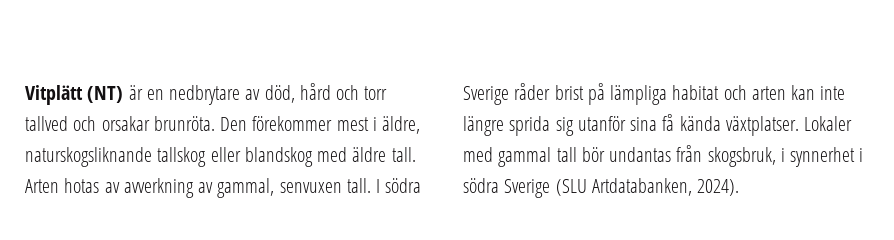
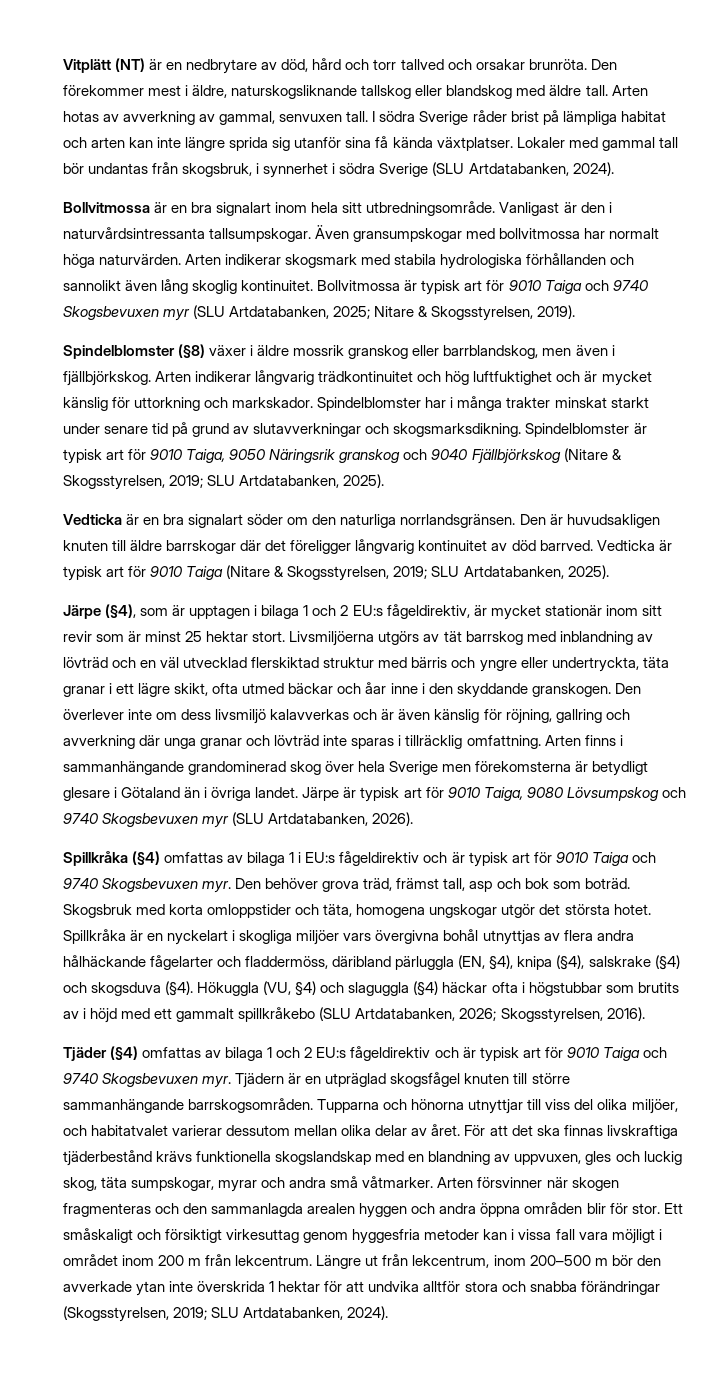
(740, 187) none -> [63,201,612,216] [63,225,660,242] [63,253,635,269] [63,279,649,295] [63,305,576,321] [63,344,615,359] [63,370,652,386] [63,396,649,411] [63,422,647,437] [63,448,622,464] [63,474,385,490] [63,514,660,528] [63,539,672,554] [63,565,609,581] [63,604,662,620] [63,631,653,646] [63,657,669,672] [63,682,641,698] [63,709,630,724] [63,735,623,749] [63,761,649,776] [63,787,686,802] [63,812,414,828] [63,851,656,867] [63,878,630,893] [63,904,651,918] [63,929,634,945] [63,955,680,970] [63,981,679,996] [63,1007,645,1023] [63,1046,667,1062] [63,1072,570,1088] [63,1098,678,1114] [63,1124,678,1139] [63,1150,682,1166] [63,1176,619,1192] [63,1202,683,1218] [63,1228,662,1244] [63,1254,661,1269] [63,1281,660,1296] [63,1306,389,1322] // Bollvitmossa är en bra signalart inom hela sitt utbredningsområde. Vanligast är den i naturvårdsintressanta tallsumpskogar. Även gransumpskogar med bollvitmossa har normalt höga naturvärden. Arten indikerar skogsmark med stabila hydrologiska förhållanden och sannolikt även lång skoglig kontinuitet. Bollvitmossa är typisk art för 9010 Taiga och 9740 Skogsbevuxen myr (SLU Artdatabanken, 2025; Nitare & Skogsstyrelsen, 2019). // Spindelblomster (§8) växer i äldre mossrik granskog eller barrblandskog, men även i fjällbjörkskog. Arten indikerar långvarig trädkontinuitet och hög luftfuktighet och är mycket känslig för uttorkning och markskador. Spindelblomster har i många trakter minskat starkt under senare tid på grund av slutavverkningar och skogsmarksdikning. Spindelblomster är typisk art för 9010 Taiga, 9050 Näringsrik granskog och 9040 Fjällbjörkskog (Nitare & Skogsstyrelsen, 2019; SLU Artdatabanken, 2025). // Vedticka är en bra signalart söder om den naturliga norrlandsgränsen. Den är huvudsakligen knuten till äldre barrskogar där det föreligger långvarig kontinuitet av död barrved. Vedticka är typisk art för 9010 Taiga (Nitare & Skogsstyrelsen, 2019; SLU Artdatabanken, 2025). // Järpe (§4), som är upptagen i bilaga 1 och 2 EU:s fågeldirektiv, är mycket stationär inom sitt revir som är minst 25 hektar stort. Livsmiljöerna utgörs av tät barrskog med inblandning av lövträd och en väl utvecklad flerskiktad struktur med bärris och yngre eller undertryckta, täta granar i ett lägre skikt, ofta utmed bäckar och åar inne i den skyddande granskogen. Den överlever inte om dess livsmiljö kalavverkas och är även känslig för röjning, gallring och avverkning där unga granar och lövträd inte sparas i tillräcklig omfattning. Arten finns i sammanhängande grandominerad skog över hela Sverige men förekomsterna är betydligt glesare i Götaland än i övriga landet. Järpe är typisk art för 9010 Taiga, 9080 Lövsumpskog och 9740 Skogsbevuxen myr (SLU Artdatabanken, 2026). // Spillkråka (§4) omfattas av bilaga 1 i EU:s fågeldirektiv och är typisk art för 9010 Taiga och 9740 Skogsbevuxen myr. Den behöver grova träd, främst tall, asp och bok som boträd. Skogsbruk med korta omloppstider och täta, homogena ungskogar utgör det största hotet. Spillkråka är en nyckelart i skogliga miljöer vars övergivna bohål utnyttjas av flera andra hålhäckande fågelarter och fladdermöss, däribland pärluggla (EN, §4), knipa (§4), salskrake (§4) och skogsduva (§4). Hökuggla (VU, §4) och slaguggla (§4) häckar ofta i högstubbar som brutits av i höjd med ett gammalt spillkråkebo (SLU Artdatabanken, 2026; Skogsstyrelsen, 2016). // Tjäder (§4) omfattas av bilaga 1 och 2 EU:s fågeldirektiv och är typisk art för 9010 Taiga och 9740 Skogsbevuxen myr. Tjädern är en utpräglad skogsfågel knuten till större sammanhängande barrskogsområden. Tupparna och hönorna utnyttjar till viss del olika miljöer, och habitatvalet varierar dessutom mellan olika delar av året. För att det ska finnas livskraftiga tjäderbestånd krävs funktionella skogslandskap med en blandning av uppvuxen, gles och luckig skog, täta sumpskogar, myrar och andra små våtmarker. Arten försvinner när skogen fragmenteras och den sammanlagda arealen hyggen och andra öppna områden blir för stor. Ett småskaligt och försiktigt virkesuttag genom hyggesfria metoder kan i vissa fall vara möjligt i området inom 200 m från lekcentrum. Längre ut från lekcentrum, inom 200–500 m bör den avverkade ytan inte överskrida 1 hektar för att undvika alltför stora och snabba förändringar (Skogsstyrelsen, 2019; SLU Artdatabanken, 2024).

